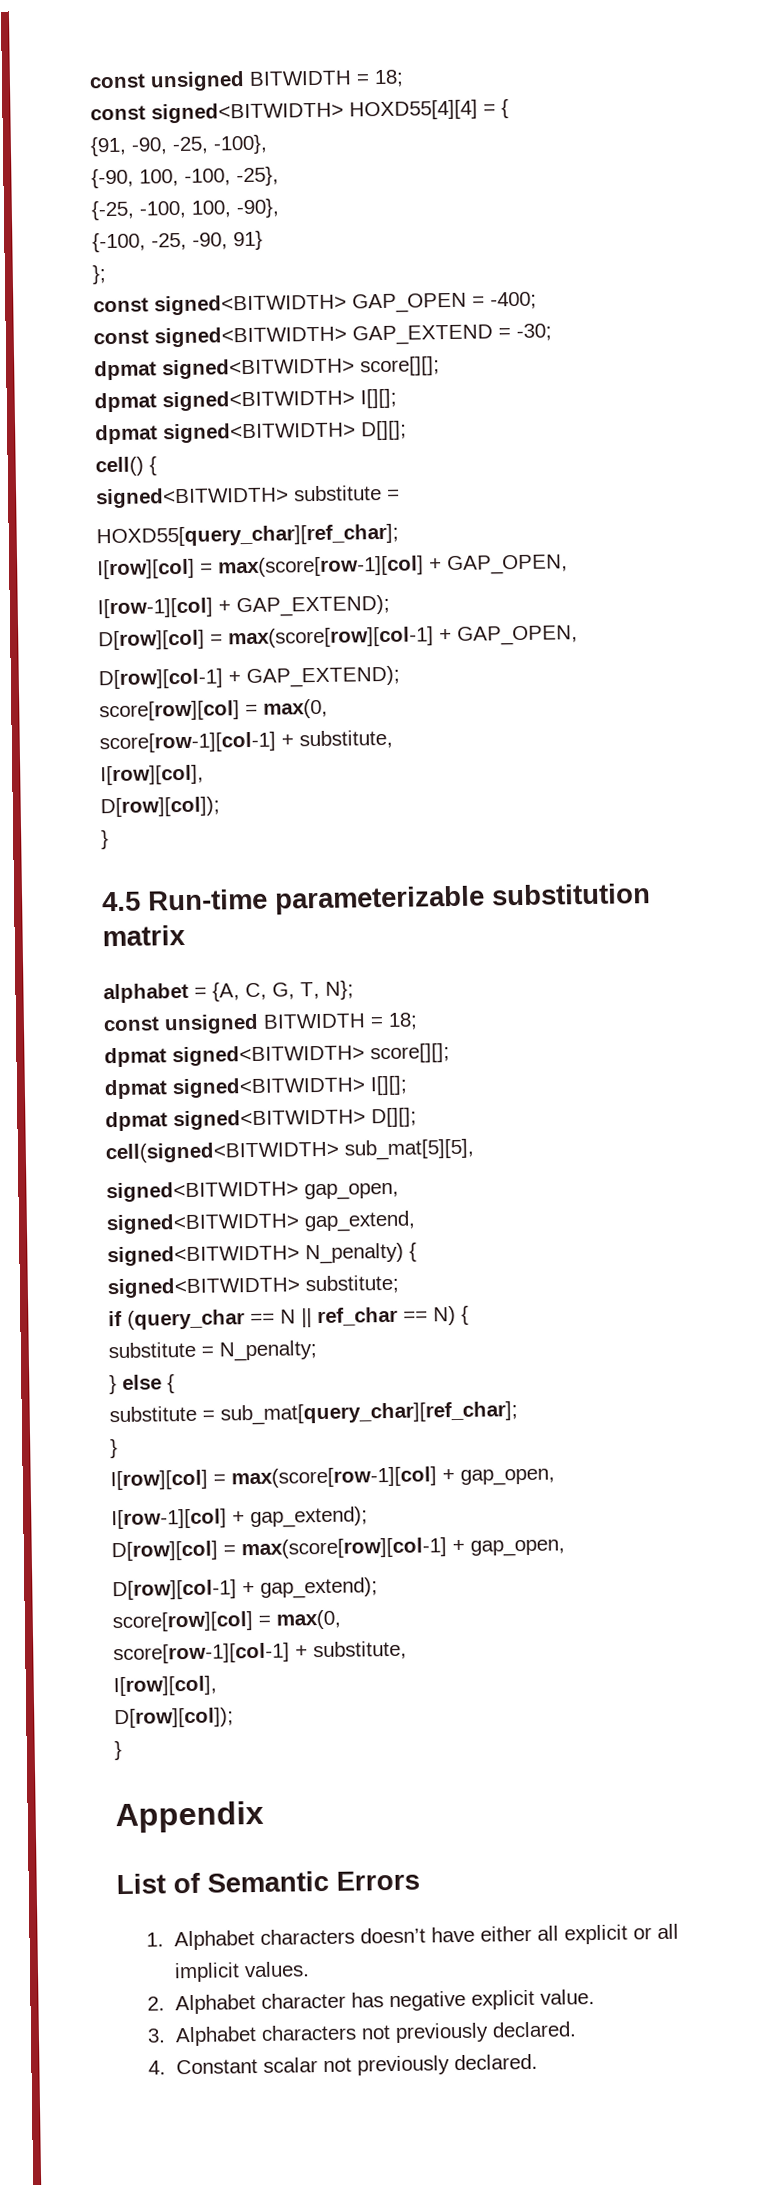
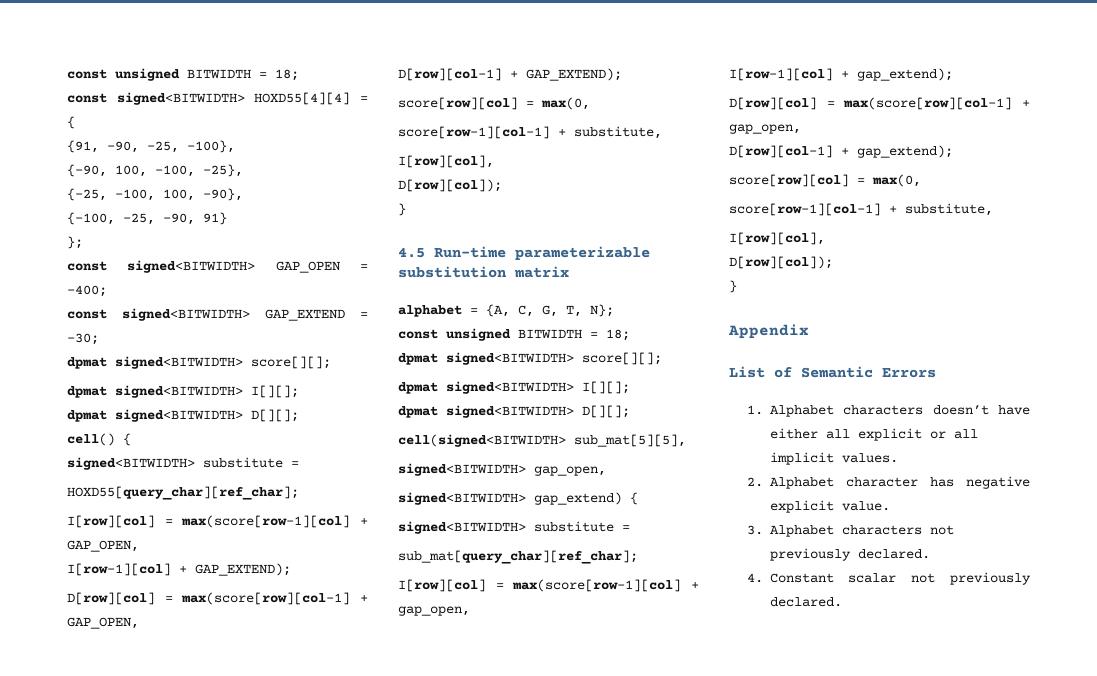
[304,1210,416,1233] [107,1242,417,1267] [107,1274,399,1299] [108,1305,469,1330] [108,1340,317,1362] [109,1374,175,1395] [109,1405,215,1423] gap_extend, // signed<BITWIDTH> N_penalty) { // signed<BITWIDTH> substitute; // if (query_char == N || ref_char == N) { // substitute = N_penalty; // } else { // substitute = -> [534,492,638,505] [398,521,630,534] gap_extend) { // signed<BITWIDTH> substitute = //
[110,1439,118,1459] // } -> (638, 557) none

